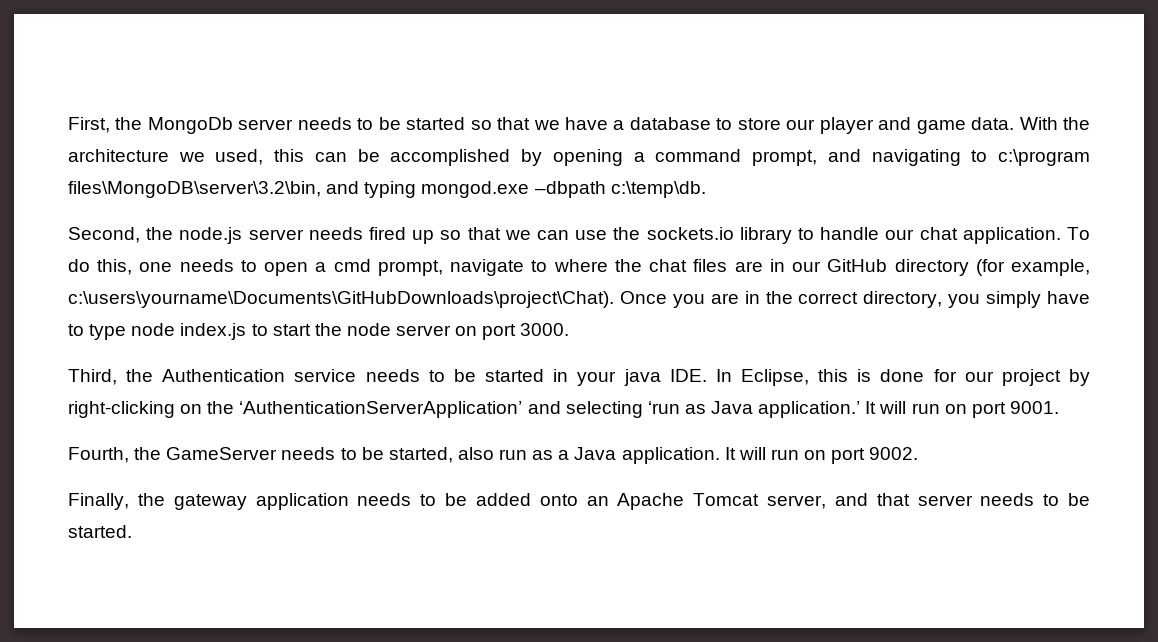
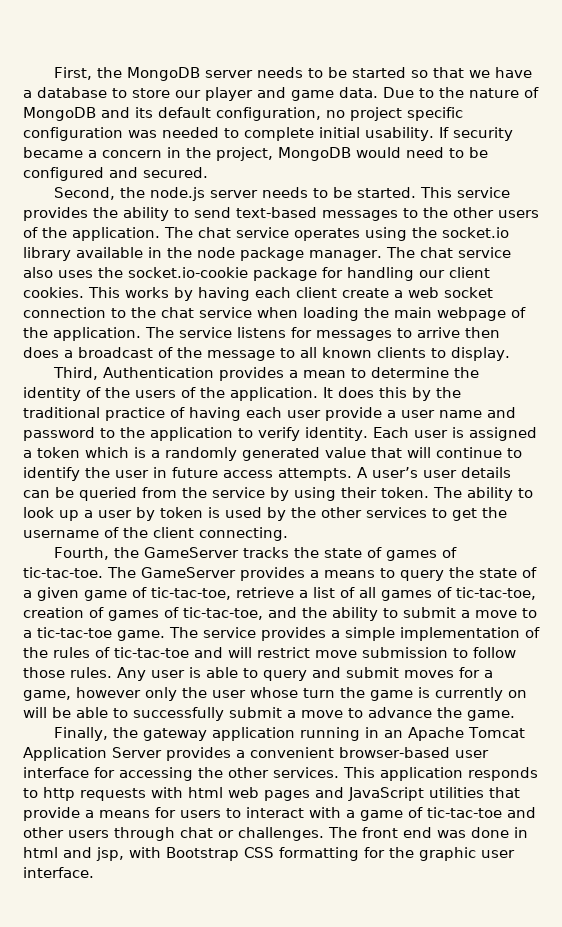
[147,117,233,134] MongoDb -> [127,67,201,81] MongoDB
[1019,117,1091,130] [68,149,1090,166] [68,181,706,198] With the architecture we used, this can be accomplished by opening a command prompt, and navigating to c:\program files\MongoDB\server\3.2\bin, and typing mongod.exe –dbpath c:\temp\db. -> [383,87,539,98] [23,107,463,121] [23,127,513,141] [23,147,488,161] [23,167,208,181] Due to the nature of MongoDB and its default configuration, no project specific configuration was needed to complete initial usability. If security became a concern in the project, MongoDB would need to be configured and secured.
[368,227,1091,244] [68,259,1090,276] [68,291,1090,308] [68,323,570,340] [68,369,1090,386] [68,401,1059,418] [68,447,919,464] [68,493,1091,510] [68,525,132,538] fired up so that we can use the sockets.io library to handle our chat application. To do this, one needs to open a cmd prompt, navigate to where the chat files are in our GitHub directory (for example, c:\users\yourname\Documents\GitHubDownloads\project\Chat). Once you are in the correct directory, you simply have to type node index.js to start the node server on port 3000. // Third, the Authentication service needs to be started in your java IDE. In Eclipse, this is done for our project by right-clicking on the ‘AuthenticationServerApplication’ and selecting ‘run as Java application.’ It will run on port 9001. // Fourth, the GameServer needs to be started, also run as a Java application. It will run on port 9002. // Finally, the gateway application needs to be added onto an Apache Tomcat server, and that server needs to be started. -> [313,187,511,198] [23,207,539,221] [23,227,509,241] [23,247,511,261] [23,267,490,281] [23,287,493,301] [23,307,526,321] [23,327,500,341] [23,347,510,361] [53,367,480,381] [23,387,461,401] [23,407,516,421] [23,427,537,441] [23,447,522,461] [23,467,511,481] [23,487,533,501] [23,507,507,521] [23,527,288,541] [54,547,458,561] [23,567,537,581] [23,587,536,601] [23,607,537,621] [23,627,540,641] [23,647,516,658] [23,667,493,681] [23,687,527,701] [23,707,515,721] [54,727,526,741] [23,747,489,761] [23,767,538,781] [23,787,520,801] [23,807,536,821] [23,827,528,841] [23,847,515,861] [23,867,94,878] to be started. This service provides the ability to send text-based messages to the other users of the application. The chat service operates using the socket.io library available in the node package manager. The chat service also uses the socket.io-cookie package for handling our client cookies. This works by having each client create a web socket connection to the chat service when loading the main webpage of the application. The service listens for messages to arrive then does a broadcast of the message to all known clients to display. // Third, Authentication provides a mean to determine the identity of the users of the application. It does this by the traditional practice of having each user provide a user name and password to the application to verify identity. Each user is assigned a token which is a randomly generated value that will continue to identify the user in future access attempts. A user’s user details can be queried from the service by using their token. The ability to look up a user by token is used by the other services to get the username of the client connecting. // Fourth, the GameServer tracks the state of games of tic-tac-toe. The GameServer provides a means to query the state of a given game of tic-tac-toe, retrieve a list of all games of tic-tac-toe, creation of games of tic-tac-toe, and the ability to submit a move to a tic-tac-toe game. The service provides a simple implementation of the rules of tic-tac-toe and will restrict move submission to follow those rules. Any user is able to query and submit moves for a game, however only the user whose turn the game is currently on will be able to successfully submit a move to advance the game. // Finally, the gateway application running in an Apache Tomcat Application Server provides a convenient browser-based user interface for accessing the other services. This application responds to http requests with html web pages and JavaScript utilities that provide a means for users to interact with a game of tic-tac-toe and other users through chat or challenges. The front end was done in html and jsp, with Bootstrap CSS formatting for the graphic user interface.

